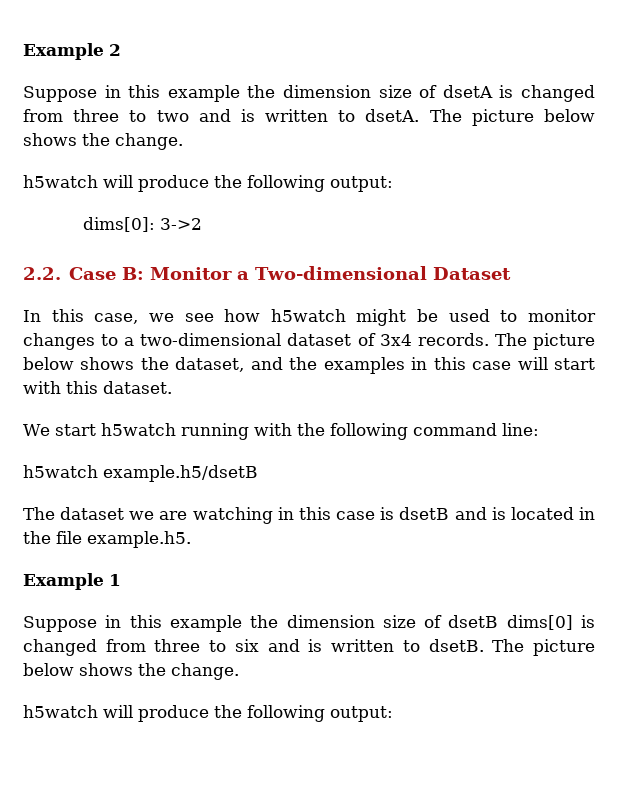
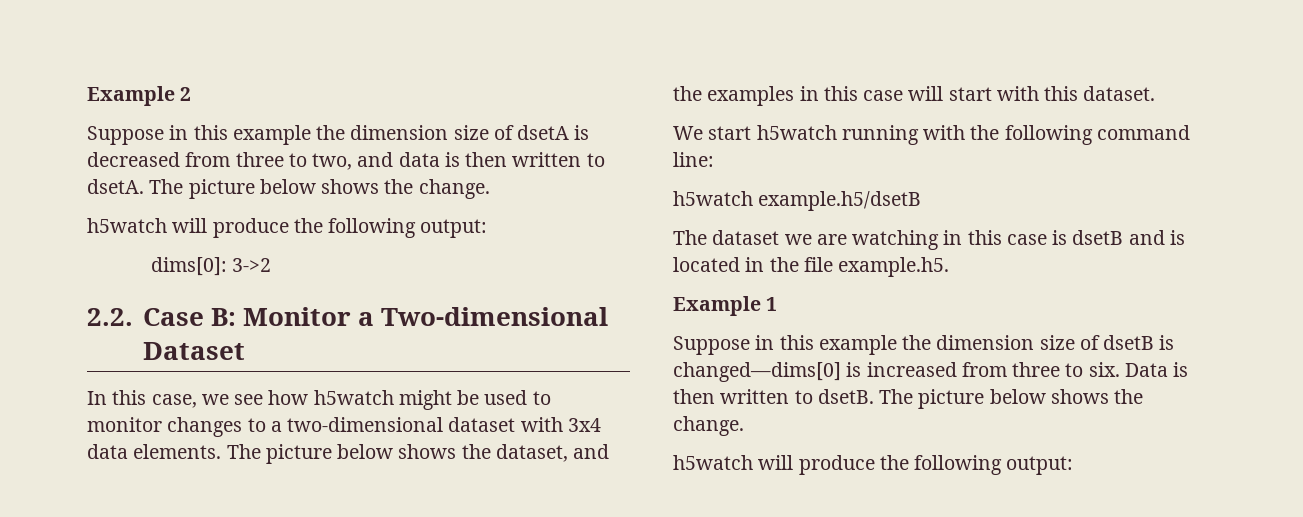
[521,85,596,102] [23,109,255,122] changed from three to two and is -> [87,152,508,170] decreased from three to two, and data is then
[357,333,489,346] of 3x4 records. -> [520,417,601,432] [87,444,222,459] with 3x4 data elements.
[506,615,595,630] [23,639,323,656] dims[0] is changed from three to six and is -> [1159,335,1175,350] [673,362,1189,382] [673,389,715,404] is changed—dims[0] is increased from three to six. Data is then

